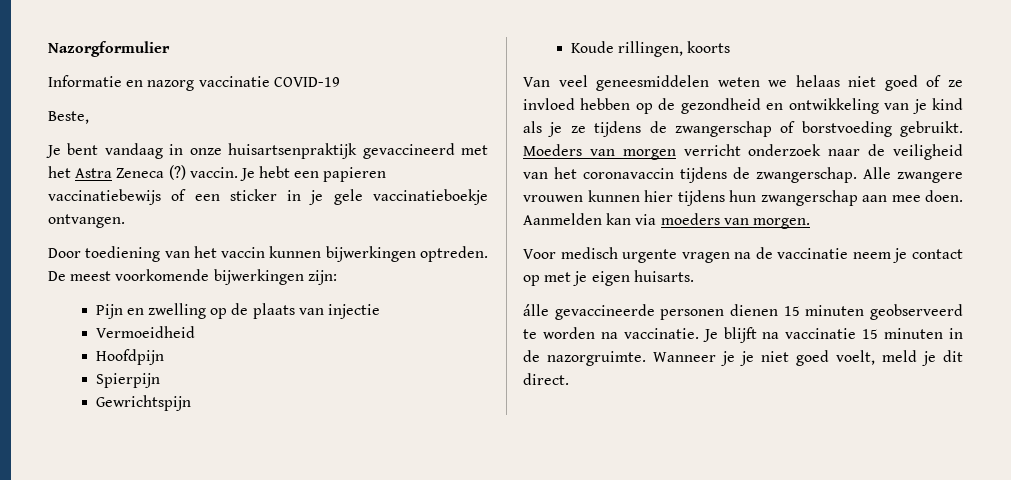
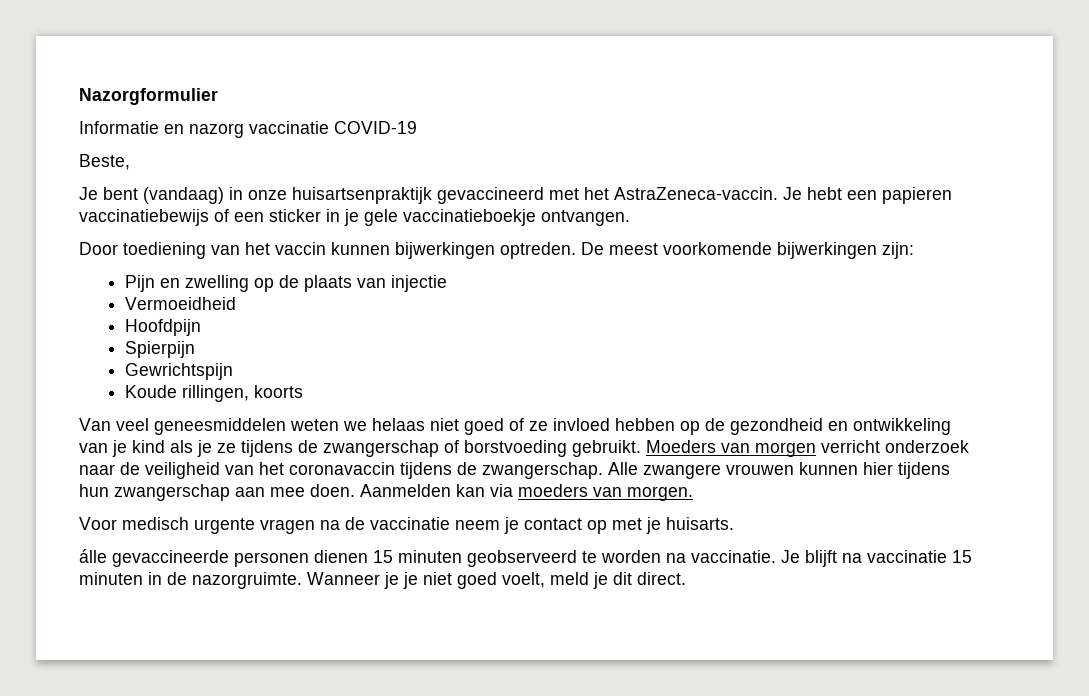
[104,143,163,159] vandaag -> [143,187,224,204] (vandaag)
[75,165,238,180] Astra Zeneca (?) vaccin. -> [614,187,778,200] AstraZeneca-vaccin.
[591,271,630,286] eigen -> (661, 525) none

